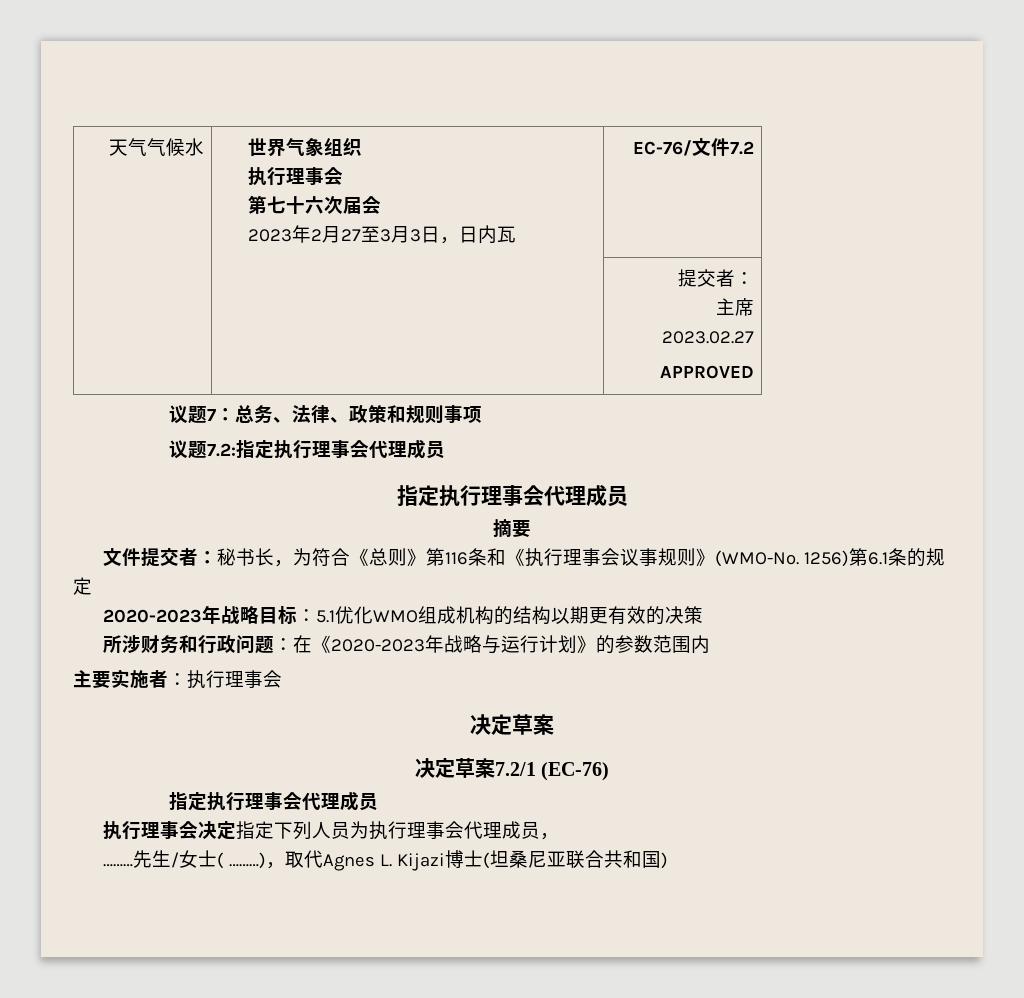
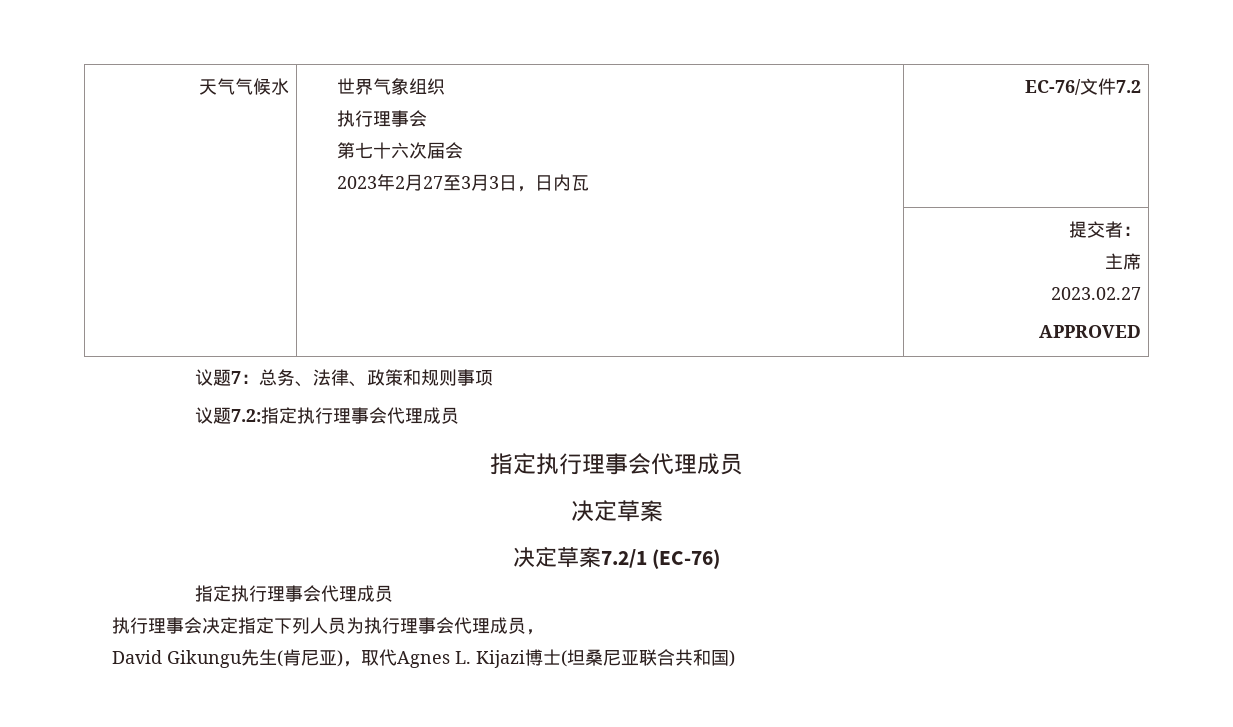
[493,519,531,537] [102,547,945,567] [73,577,92,595] [102,605,703,625] [102,635,710,654] [73,669,282,689] // 摘要 // 文件提交者：秘书长，为符合《总则》第116条和《执行理事会议事规则》(WMO-No. 1256)第6.1条的规定 // 2020-2023年战略目标：5.1优化WMO组成机构的结构以期更有效的决策 // 所涉财务和行政问题：在《2020-2023年战略与运行计划》的参数范围内 // 主要实施者：执行理事会 -> (743, 464) none
[102,850,266,869] ………先生/女士( ………) -> [112,649,344,668] David Gikungu先生(肯尼亚)

